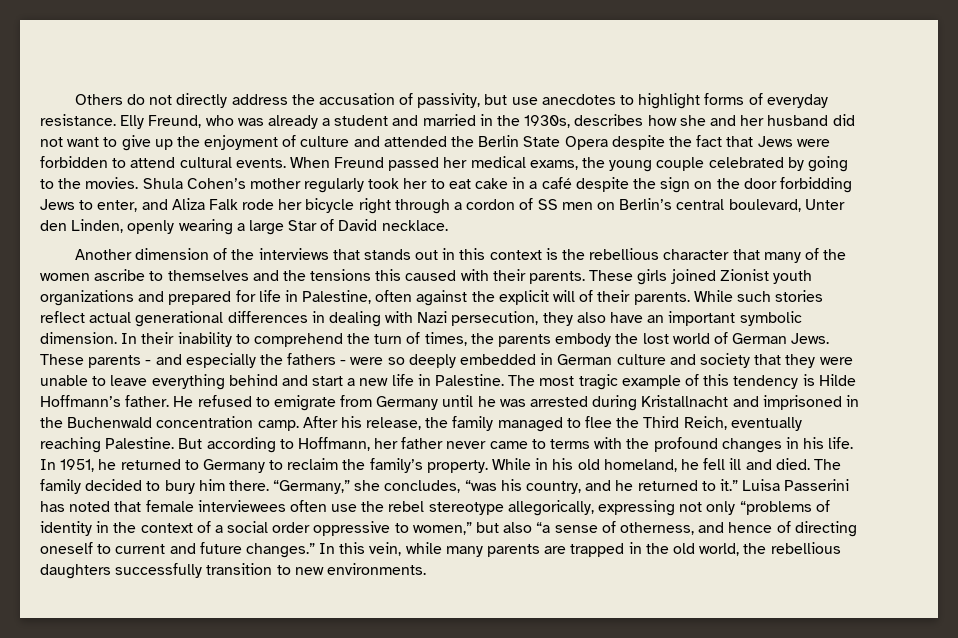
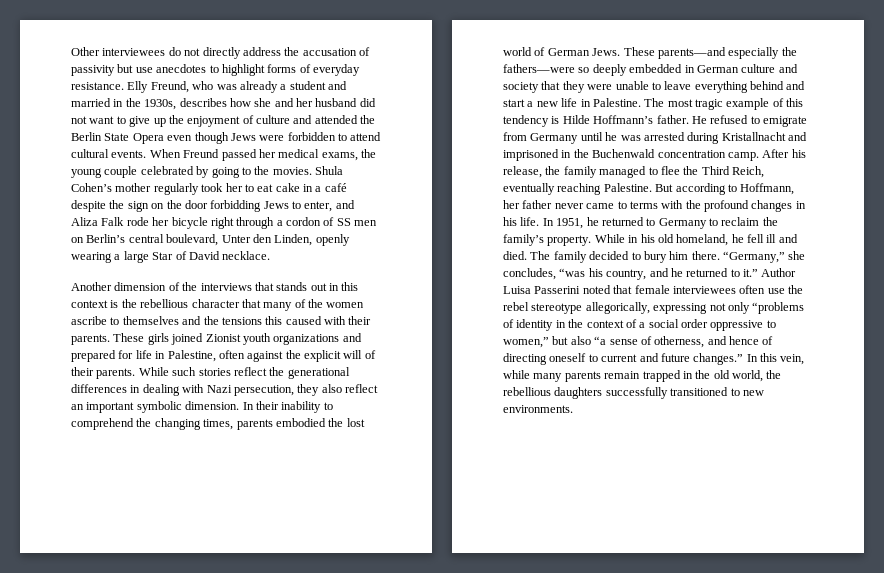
[74,94,123,105] Others -> [71,47,166,56] Other interviewees
[417,93,481,108] passivity, -> [71,65,115,76] passivity
[611,135,754,150] despite the fact that -> [167,132,229,144] even though
[89,312,132,323] actual -> [269,367,285,376] the
[610,312,644,323] have -> [345,384,378,393] reflect
[374,332,612,347] turn of times, the parents embody -> [154,418,326,430] changing times, parents embodied
[88,353,384,368] parents - and especially the fathers - were -> [657,47,797,59] [503,64,575,73] parents—and especially the fathers—were
(738, 485) none -> [761,268,797,277] Author
[40,501,65,512] has -> (581, 290) none
[544,546,567,554] are -> [604,371,641,379] remain
[206,563,273,575] transition -> [670,387,729,396] transitioned

